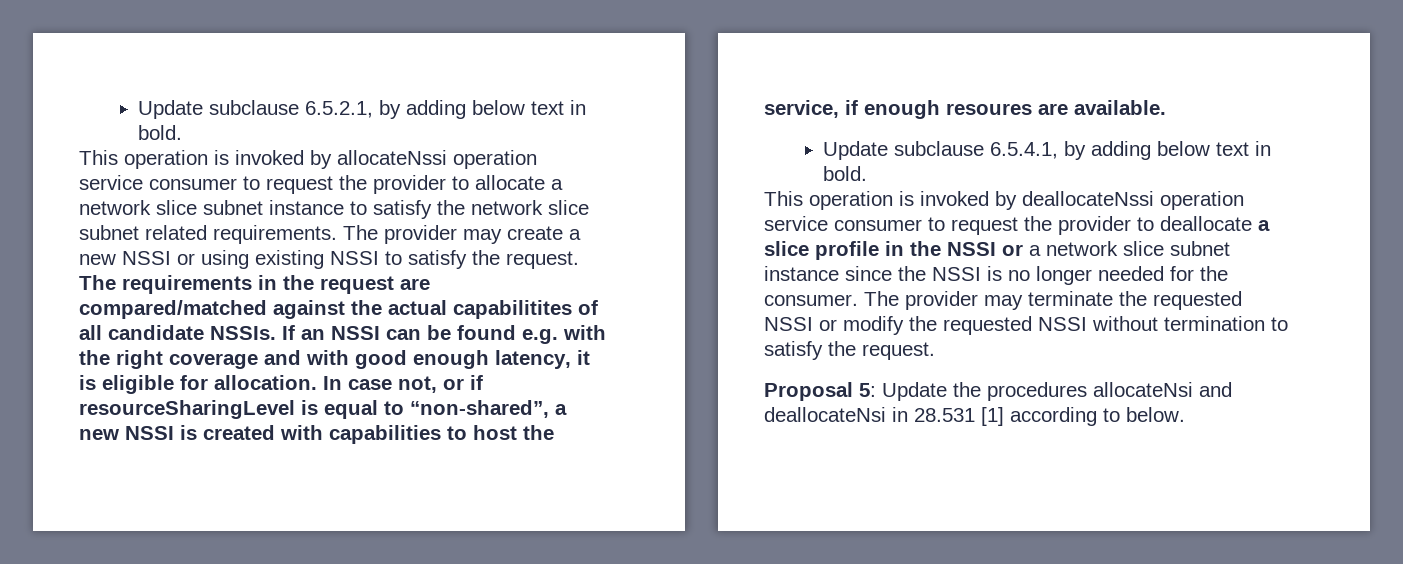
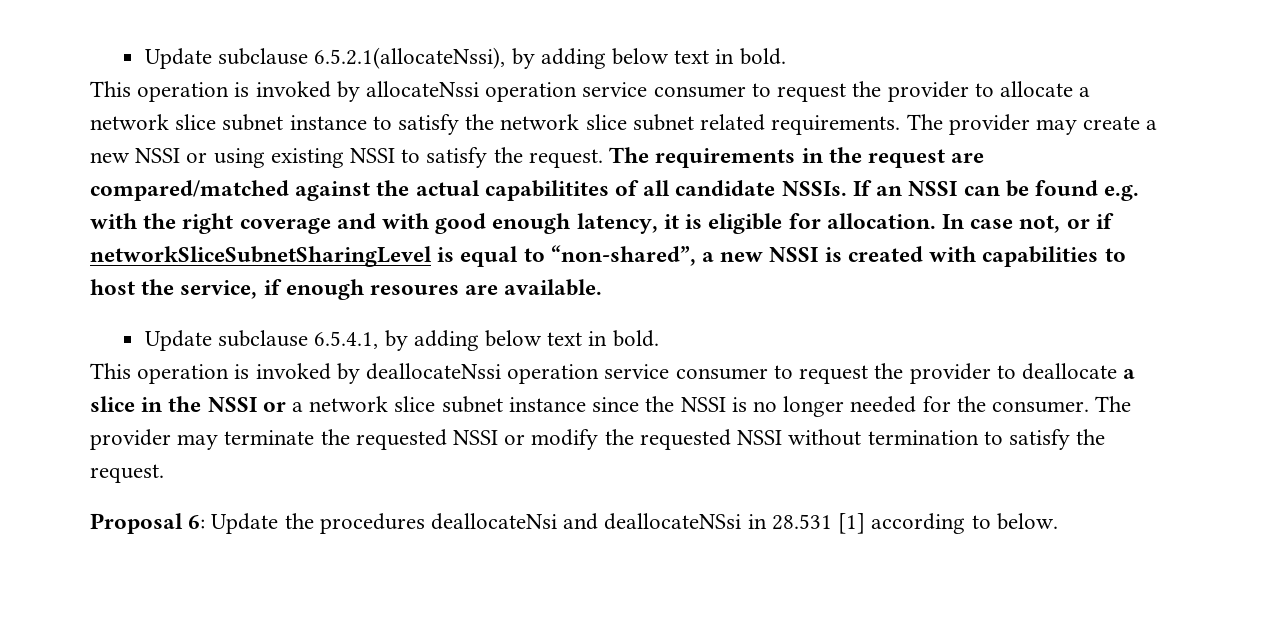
[138,100,374,119] Update subclause 6.5.2.1, -> [144,47,506,69] Update subclause 6.5.2.1(allocateNssi),
[79,400,295,419] resourceSharingLevel -> [90,246,432,267] networkSliceSubnetSharingLevel
[815,241,879,260] profile -> (135, 404) none
[859,383,876,397] 5: -> [188,515,206,529] 6:
[1093,382,1232,397] [764,407,886,422] allocateNsi and deallocateNsi -> [431,513,742,530] deallocateNsi and deallocateNSsi

